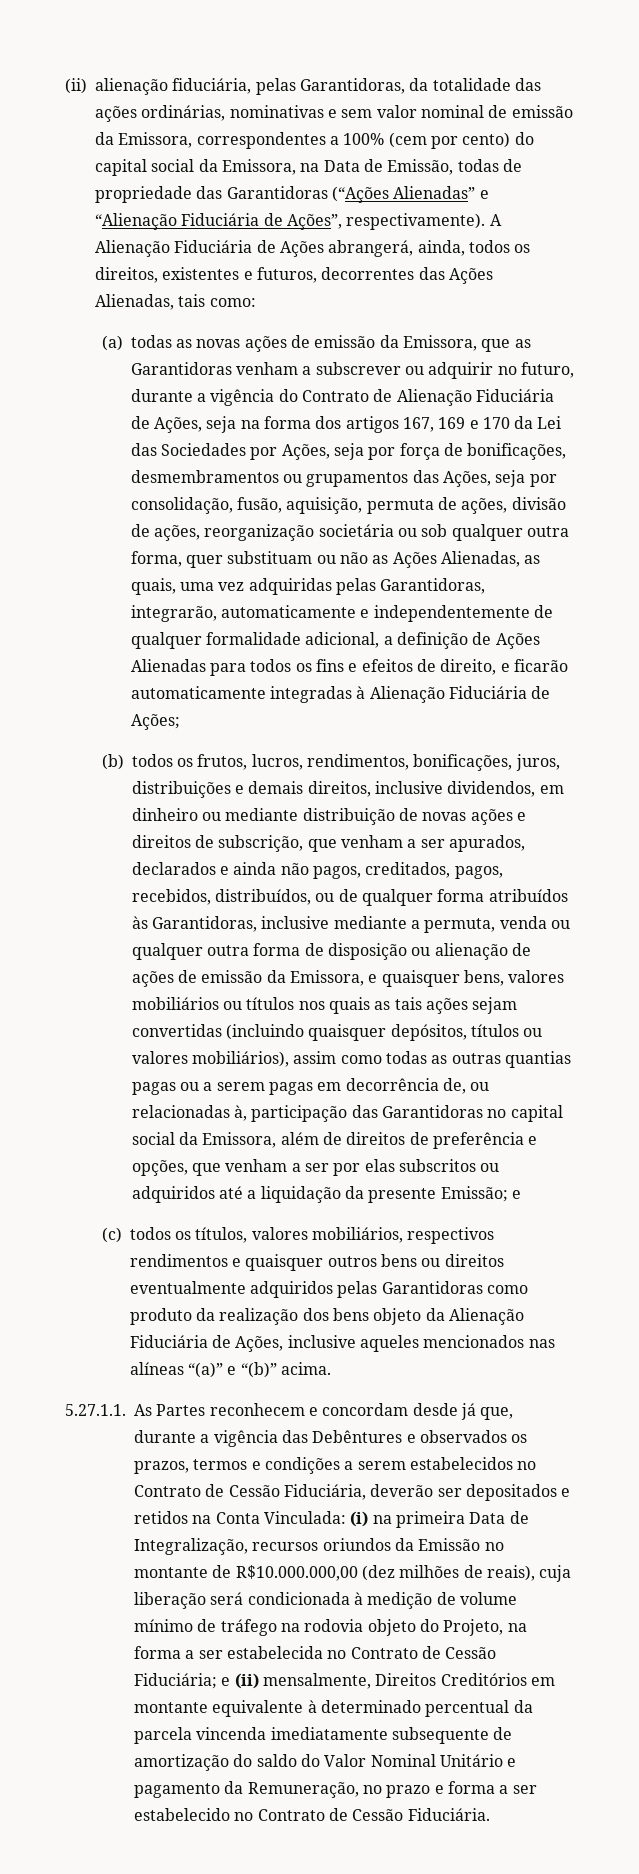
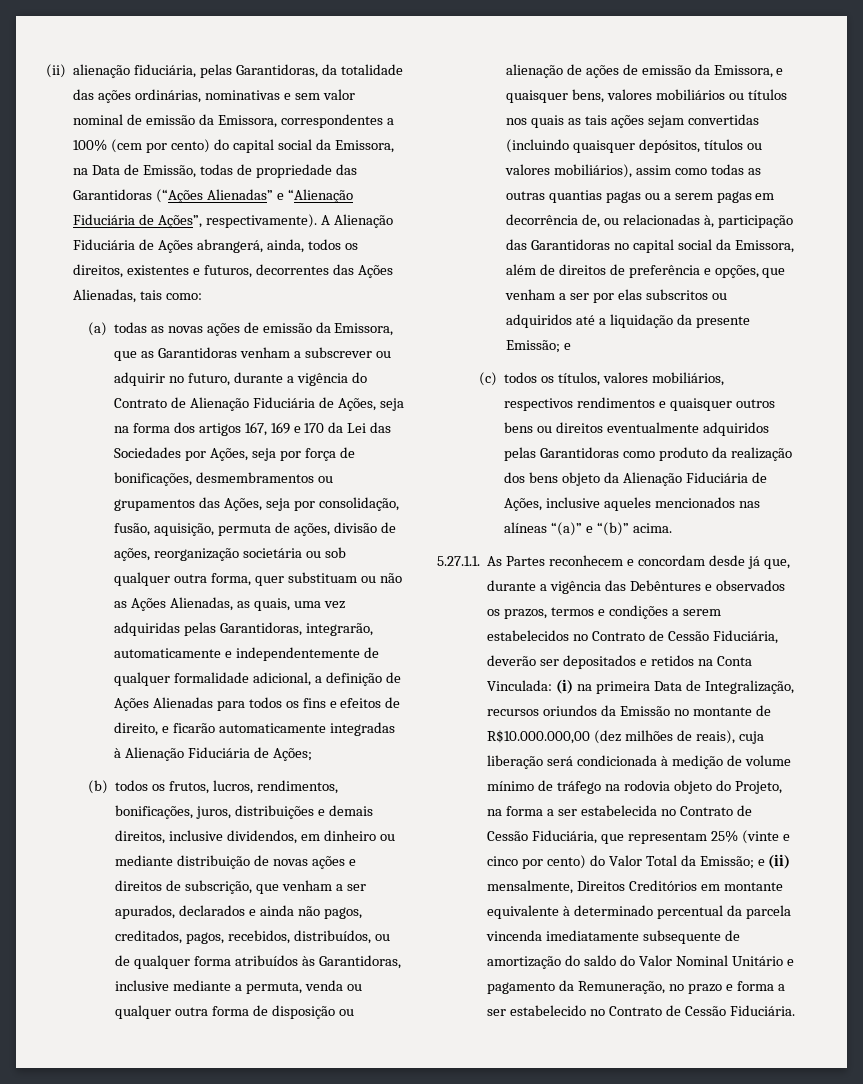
[134,1673,217,1689] Fiduciária; -> [532,830,790,844] [487,855,754,869] Fiduciária, que representam 25% (vinte e cinco por cento) do Valor Total da Emissão;

